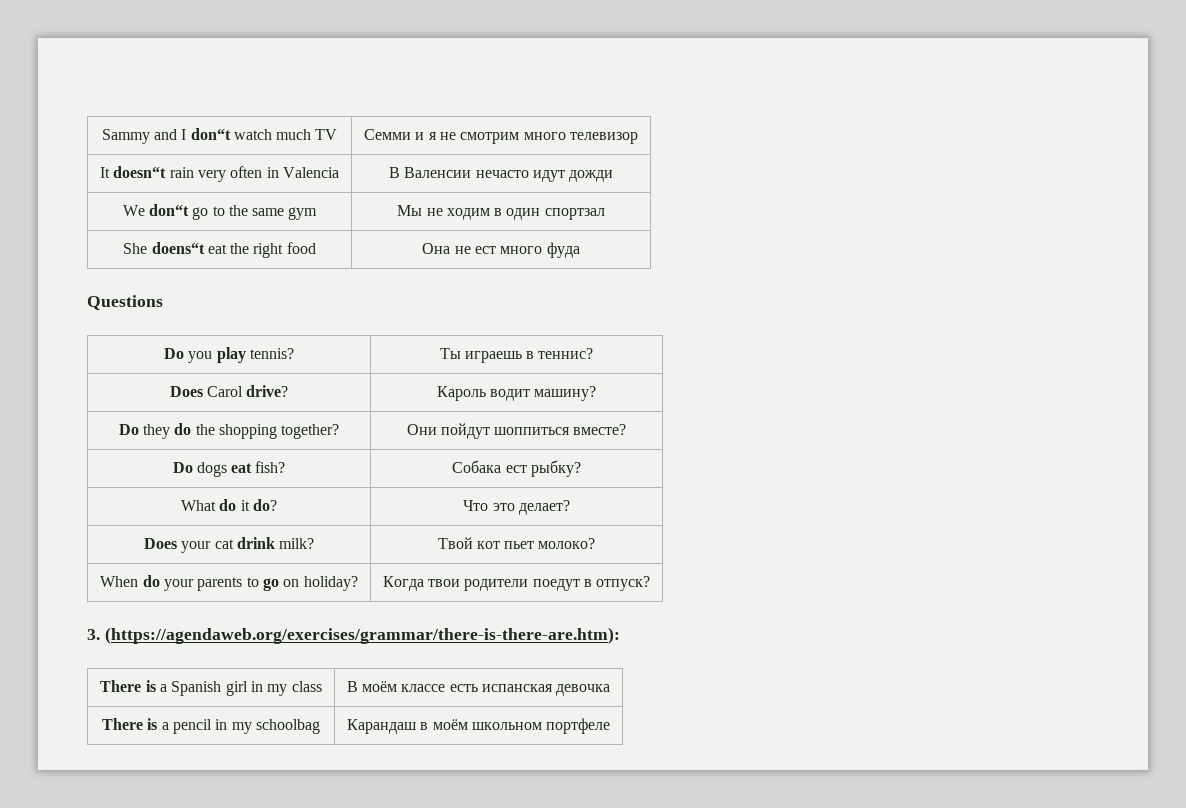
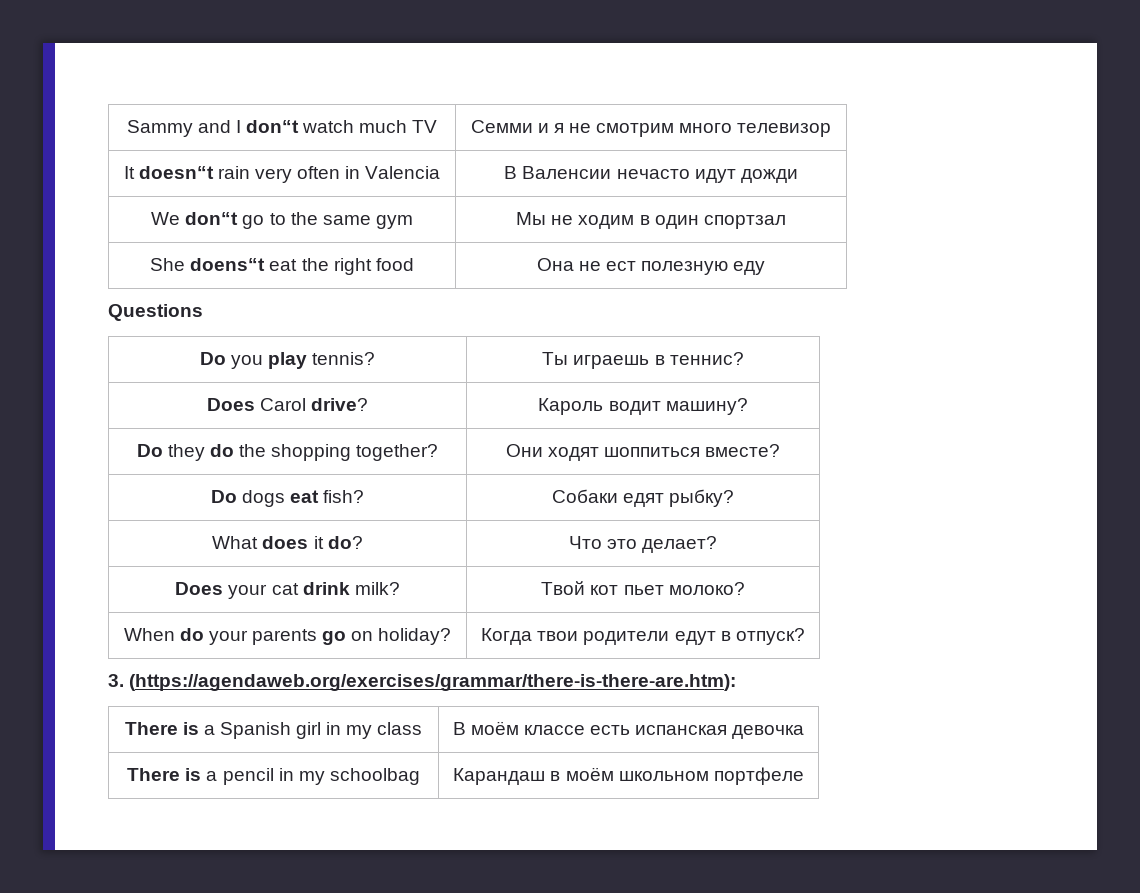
[500,242,580,258] много фуда -> [641,261,766,275] полезную еду
[440,423,490,439] пойдут -> [547,447,599,461] ходят
[452,460,527,473] Собака ест -> [551,489,664,507] Собаки едят
[219,499,237,511] do -> [262,536,309,549] does
[246,577,259,587] to -> (317, 637) none
[532,579,580,591] поедут -> [674,631,716,645] едут

